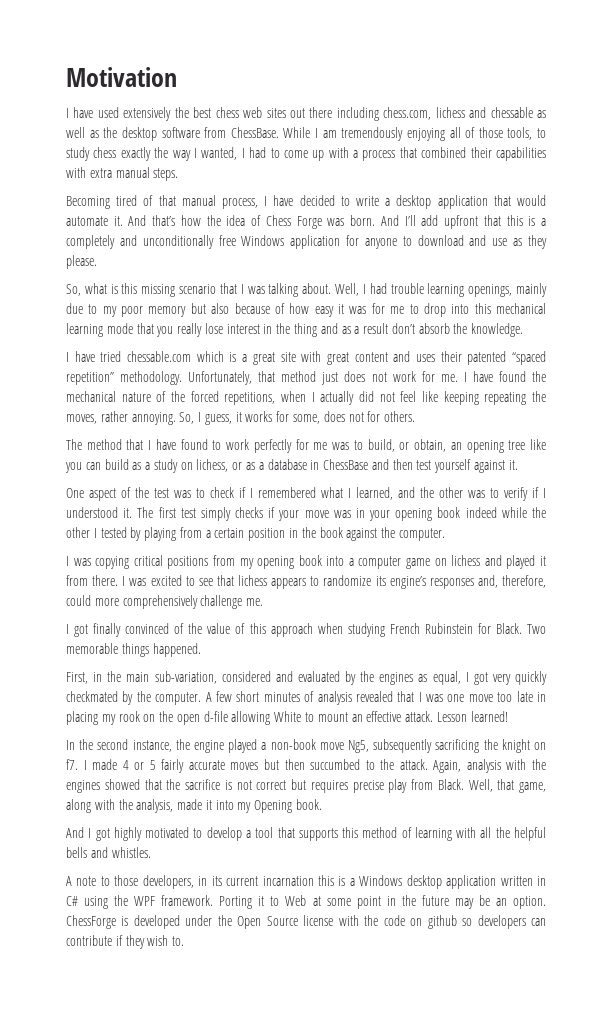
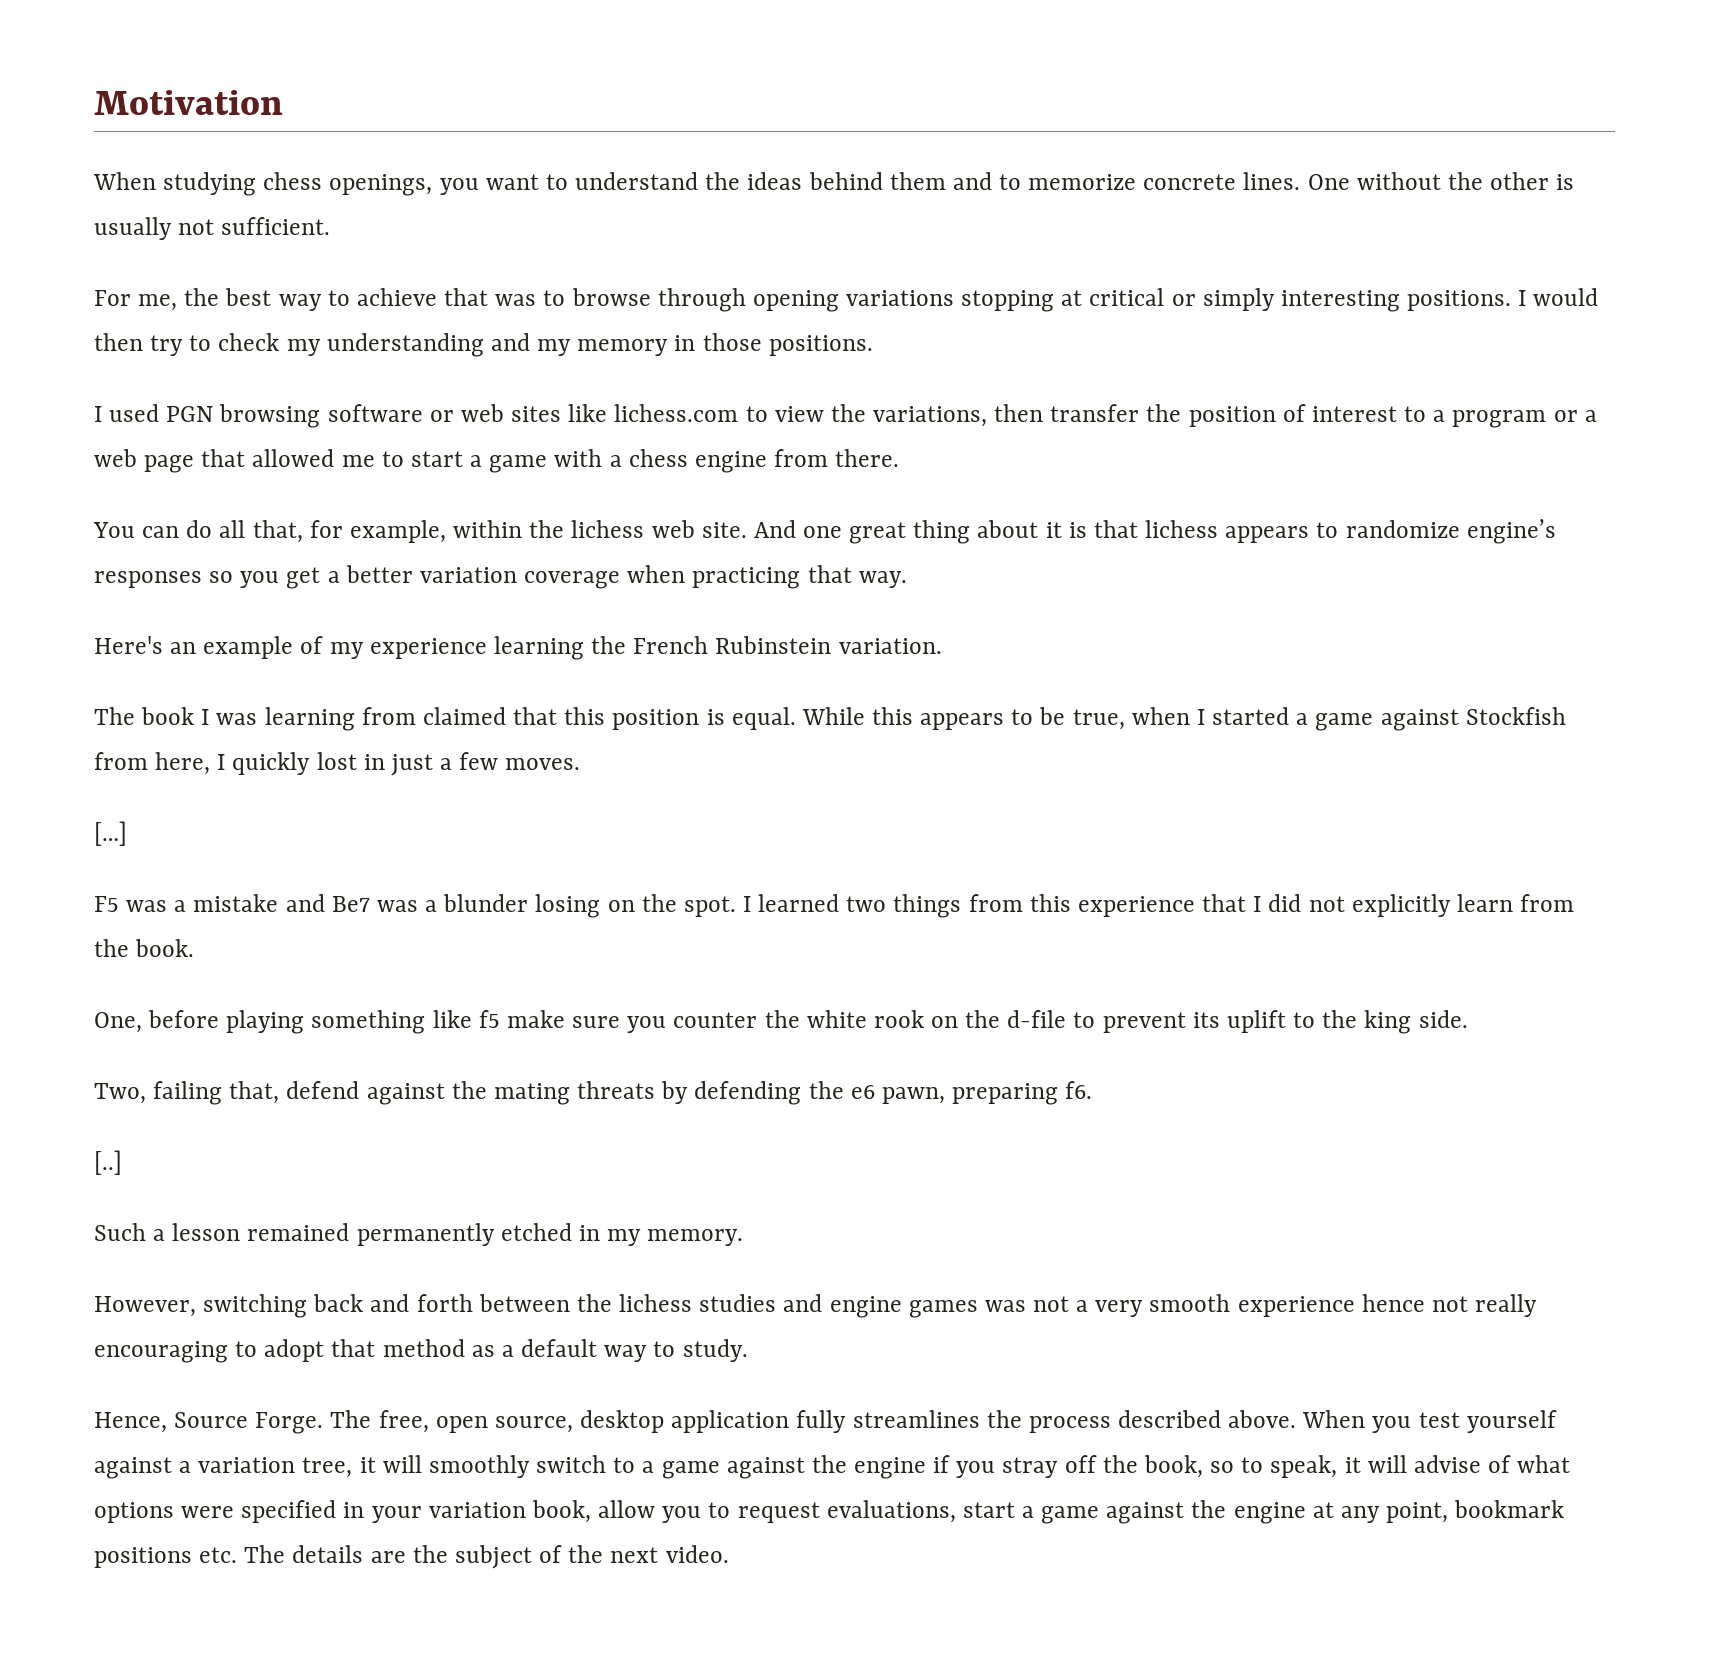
[66,107,546,121] [66,127,546,141] [66,147,547,161] [66,167,179,181] [66,195,546,209] [66,215,547,229] [66,235,548,249] [66,255,97,269] [66,283,547,297] [66,303,546,317] [66,323,524,337] [66,351,546,365] [66,371,546,385] [66,391,547,405] [66,411,416,425] [66,439,547,453] [65,459,518,473] [66,487,546,501] [66,507,547,521] [66,527,445,541] [66,555,546,569] [66,575,213,586] I have used extensively the best chess web sites out there including chess.com, lichess and chessable as well as the desktop software from ChessBase. While I am tremendously enjoying all of those tools, to study chess exactly the way I wanted, I had to come up with a process that combined their capabilities with extra manual steps. // Becoming tired of that manual process, I have decided to write a desktop application that would automate it. And that’s how the idea of Chess Forge was born. And I’ll add upfront that this is a completely and unconditionally free Windows application for anyone to download and use as they please. // So, what is this missing scenario that I was talking about. Well, I had trouble learning openings, mainly due to my poor memory but also because of how easy it was for me to drop into this mechanical learning mode that you really lose interest in the thing and as a result don’t absorb the knowledge. // I have tried chessable.com which is a great site with great content and uses their patented “spaced repetition” methodology. Unfortunately, that method just does not work for me. I have found the mechanical nature of the forced repetitions, when I actually did not feel like keeping repeating the moves, rather annoying. So, I guess, it works for some, does not for others. // The method that I have found to work perfectly for me was to build, or obtain, an opening tree like you can build as a study on lichess, or as a database in ChessBase and then test yourself against it. // One aspect of the test was to check if I remembered what I learned, and the other was to verify if I understood it. The first test simply checks if your move was in your opening book indeed while the other I tested by playing from a certain position in the book against the computer. // I was copying critical positions from my opening book into a computer game on lichess and played it from there. I was excited to see -> [93,172,1575,196] [94,217,331,240] [94,288,1599,312] [94,333,873,357] [94,404,1597,428] [94,449,900,473] [93,520,1087,544] When studying chess openings, you want to understand the ideas behind them and to memorize concrete lines. One without the other is usually not sufficient. // For me, the best way to achieve that was to browse through opening variations stopping at critical or simply interesting positions. I would then try to check my understanding and my memory in those positions. // I used PGN browsing software or web sites like lichess.com to view the variations, then transfer the position of interest to a program or a web page that allowed me to start a game with a chess engine from there. // You can do all that, for example, within the lichess web site. And one great thing about it is
[375,576,386,586] its -> (1460, 529) none
[477,575,546,588] [66,595,264,609] [66,623,546,637] [66,643,201,657] [66,671,547,685] [66,691,547,705] [66,711,508,725] [66,739,546,753] [66,759,546,773] [66,779,546,793] [66,799,323,813] [66,827,546,841] [66,847,151,858] [66,875,546,889] [66,895,546,909] [66,915,546,929] [66,935,185,949] and, therefore, could more comprehensively challenge me. // I got finally convinced of the value of this approach when studying French Rubinstein for Black. Two memorable things happened. // First, in the main sub-variation, considered and evaluated by the engines as equal, I got very quickly checkmated by the computer. A few short minutes of analysis revealed that I was one move too late in placing my rook on the open d-file allowing White to mount an effective attack. Lesson learned! // In the second instance, the engine played a non-book move Ng5, subsequently sacrificing the knight on f7. I made 4 or 5 fairly accurate moves but then succumbed to the attack. Again, analysis with the engines showed that the sacrifice is not correct but requires precise play from Black. Well, that game, along with the analysis, made it into my Opening book. // And I got highly motivated to develop a tool that supports this method of learning with all the helpful bells and whistles. // A note to those developers, in its current incarnation this is a Windows desktop application written in C# using the WPF framework. Porting it to Web at some point in the future may be an option. ChessForge is developed under the Open Source license with the code on github so developers can contribute if they wish to. -> [209,565,907,589] [94,636,942,660] [94,707,1566,731] [94,752,581,776] [94,821,127,846] [94,894,1575,918] [94,939,195,957] [94,1010,1468,1034] [94,1081,1093,1105] [94,1150,122,1175] [94,1223,744,1246] [94,1294,1538,1318] [94,1339,748,1363] [94,1410,1557,1434] [94,1455,1571,1479] [94,1500,1565,1524] [94,1545,729,1569] so you get a better variation coverage when practicing that way. // Here's an example of my experience learning the French Rubinstein variation. // The book I was learning from claimed that this position is equal. While this appears to be true, when I started a game against Stockfish from here, I quickly lost in just a few moves. // […] // F5 was a mistake and Be7 was a blunder losing on the spot. I learned two things from this experience that I did not explicitly learn from the book. // One, before playing something like f5 make sure you counter the white rook on the d-file to prevent its uplift to the king side. // Two, failing that, defend against the mating threats by defending the e6 pawn, preparing f6. // [..] // Such a lesson remained permanently etched in my memory. // However, switching back and forth between the lichess studies and engine games was not a very smooth experience hence not really encouraging to adopt that method as a default way to study. // Hence, Source Forge. The free, open source, desktop application fully streamlines the process described above. When you test yourself against a variation tree, it will smoothly switch to a game against the engine if you stray off the book, so to speak, it will advise of what options were specified in your variation book, allow you to request evaluations, start a game against the engine at any point, bookmark positions etc. The details are the subject of the next video.

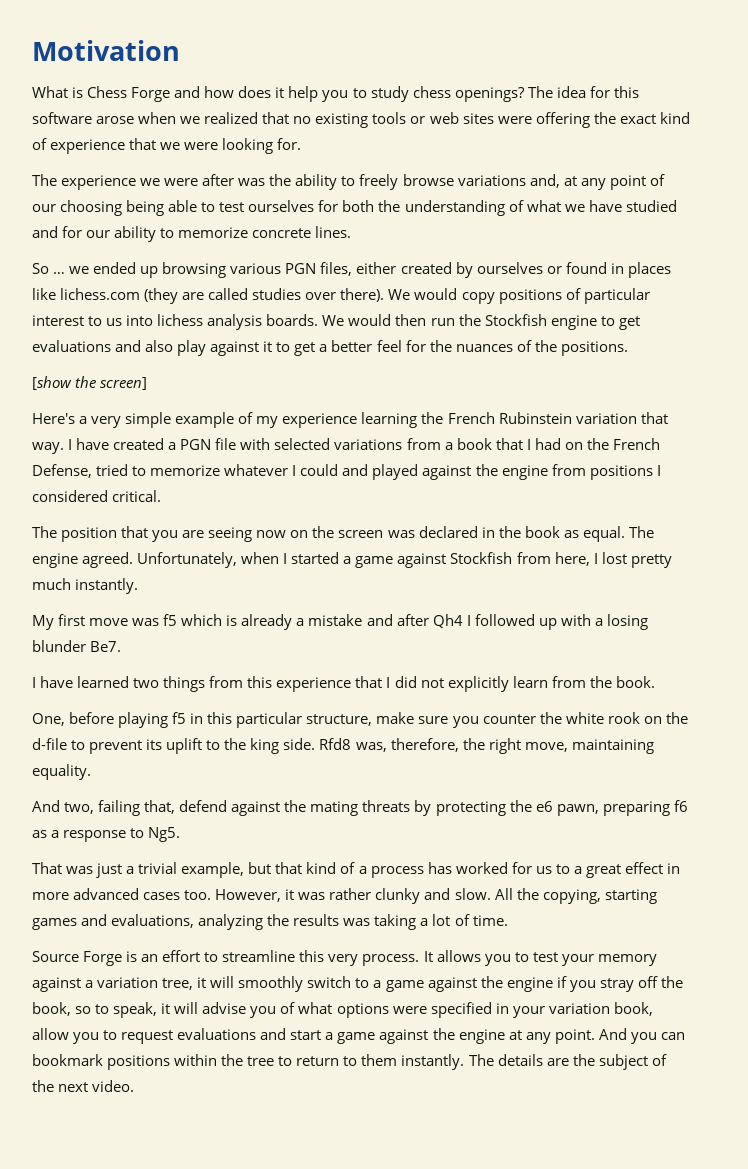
[93,172,1575,196] [94,217,331,240] [94,288,1599,312] [94,333,873,357] [94,404,1597,428] [94,449,900,473] [93,519,1556,544] [94,565,907,589] [94,636,197,654] When studying chess openings, you want to understand the ideas behind them and to memorize concrete lines. One without the other is usually not sufficient. // For me, the best way to achieve that was to browse through opening variations stopping at critical or simply interesting positions. I would then try to check my understanding and my memory in those positions. // I used PGN browsing software or web sites like lichess.com to view the variations, then transfer the position of interest to a program or a web page that allowed me to start a game with a chess engine from there. // You can do all that, for example, within the lichess web site. And one great thing about it is that lichess appears to randomize engine’s responses so you get a better variation coverage when practicing that way. // Here's an -> [32,86,639,102] [32,112,690,128] [32,138,302,154] [32,174,665,190] [32,200,677,216] [32,226,352,242] [32,262,671,278] [32,288,650,304] [32,314,640,330] [32,340,628,356] [32,376,148,390] [32,412,172,428] What is Chess Forge and how does it help you to study chess openings? The idea for this software arose when we realized that no existing tools or web sites were offering the exact kind of experience that we were looking for. // The experience we were after was the ability to freely browse variations and, at any point of our choosing being able to test ourselves for both the understanding of what we have studied and for our ability to memorize concrete lines. // So … we ended up browsing various PGN files, either created by ourselves or found in places like lichess.com (they are called studies over there). We would copy positions of particular interest to us into lichess analysis boards. We would then run the Stockfish engine to get evaluations and also play against it to get a better feel for the nuances of the positions. // [show the screen] // Here's a very simple
[838,638,942,654] [94,707,1125,731] variation. // The book I was learning from claimed that this position is equal. While this appears to be true, -> [575,412,668,424] [32,438,660,454] [32,464,661,480] [32,490,162,502] [32,526,654,542] [32,552,238,568] variation that way. I have created a PGN file with selected variations from a book that I had on the French Defense, tried to memorize whatever I could and played against the engine from positions I considered critical. // The position that you are seeing now on the screen was declared in the book as equal. The engine agreed. Unfortunately,
[232,752,581,776] [94,821,127,846] [94,894,752,918] quickly lost in just a few moves. // […] // F5 was a mistake and Be7 was a blunder losing on the spot. I -> [601,552,672,568] [32,578,139,594] [32,614,648,630] [32,640,122,652] [32,676,74,688] lost pretty much instantly. // My first move was f5 which is already a mistake and after Qh4 I followed up with a losing blunder Be7. // I have
[311,1010,500,1034] something like f5 -> [172,712,373,728] f5 in this particular structure,
[94,1083,146,1104] // Two, -> [319,738,654,754] [32,764,91,780] [32,800,95,814] Rfd8 was, therefore, the right move, maintaining equality. // And two,
[694,1081,802,1105] defending -> [435,801,506,816] protecting
[1065,1081,1093,1099] [94,1150,122,1175] [94,1223,744,1246] [94,1294,1538,1318] [94,1339,748,1363] [94,1410,1557,1434] f6. // [..] // Such a lesson remained permanently etched in my memory. // However, switching back and forth between the lichess studies and engine games was not a very smooth experience hence not really encouraging to adopt that method as a default way to study. // Hence, Source Forge. The free, open source, desktop application fully streamlines the process described above. When you test yourself -> [673,800,688,812] [32,827,181,842] [32,862,680,878] [32,888,657,904] [32,914,508,930] [32,950,657,966] f6 as a response to Ng5. // That was just a trivial example, but that kind of a process has worked for us to a great effect in more advanced cases too. However, it was rather clunky and slow. All the copying, starting games and evaluations, analyzing the results was taking a lot of time. // Source Forge is an effort to streamline this very process. It allows you to test your memory
(1481, 1464) none -> [250,1006,277,1018] you
[826,1500,956,1523] evaluations, -> [177,1028,287,1040] evaluations and
[1386,1500,1565,1523] [94,1547,238,1568] point, bookmark positions etc. -> [554,1028,685,1044] [32,1054,465,1070] point. And you can bookmark positions within the tree to return to them instantly.

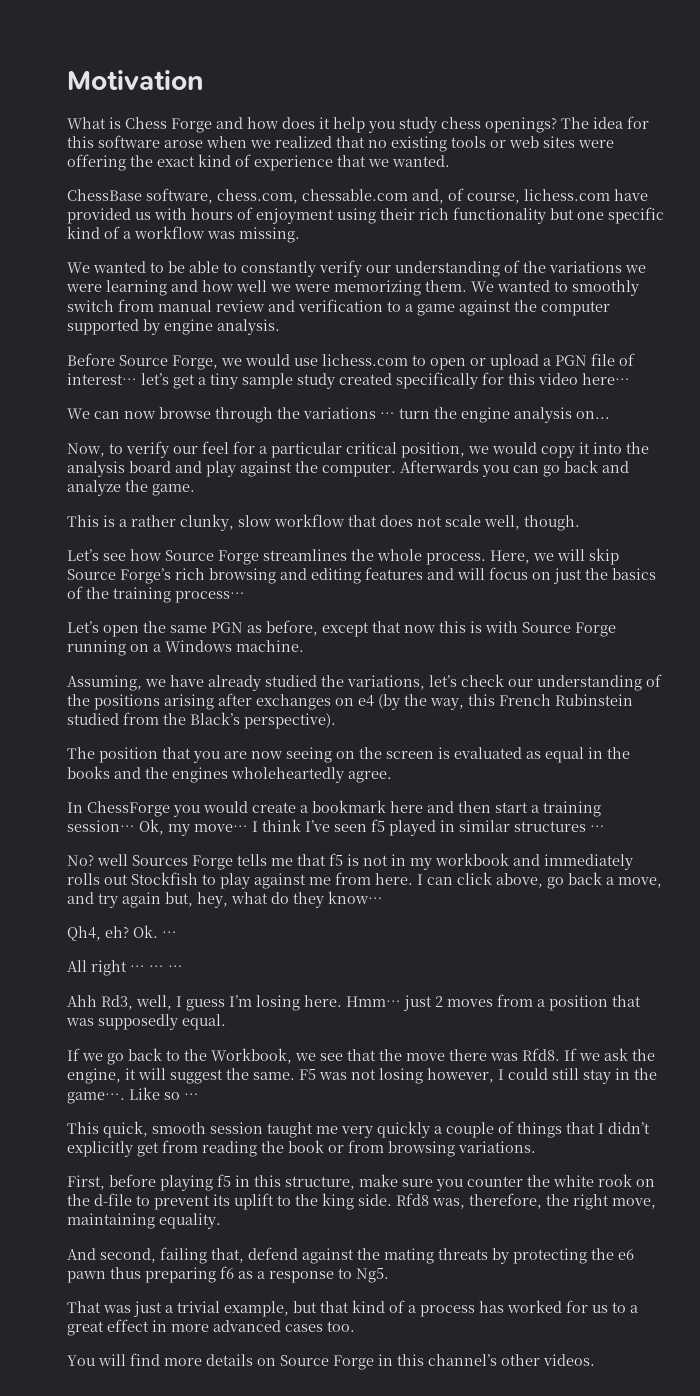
[352,88,367,98] to -> (395, 127) none
[184,138,302,154] [32,174,665,190] [32,200,677,216] [32,226,352,242] [32,262,671,278] [32,288,650,304] [32,314,640,330] [32,340,628,356] [32,376,148,390] [32,412,668,428] [32,438,660,454] [32,464,661,480] [32,490,162,502] were looking for. // The experience we were after was the ability to freely browse variations and, at any point of our choosing being able to test ourselves for both the understanding of what we have studied and for our ability to memorize concrete lines. // So … we ended up browsing various PGN files, either created by ourselves or found in places like lichess.com (they are called studies over there). We would copy positions of particular interest to us into lichess analysis boards. We would then run the Stockfish engine to get evaluations and also play against it to get a better feel for the nuances of the positions. // [show the screen] // Here's a very simple example of my experience learning the French Rubinstein variation that way. I have created a PGN file with selected variations from a book that I had on the French Defense, tried to memorize whatever I could and played against the engine from positions I considered critical. -> [392,155,450,167] [67,188,648,204] [67,207,664,224] [67,226,300,243] [67,260,646,277] [66,280,639,296] [67,299,610,316] [67,319,280,335] [67,353,635,370] [67,372,630,389] [67,407,610,423] [67,441,649,458] [67,460,629,477] [67,480,195,496] [67,514,580,531] [67,548,619,565] [67,567,656,584] [67,586,245,603] [67,620,616,637] [67,640,304,656] [67,674,662,691] [67,693,633,710] [67,712,336,729] wanted. // ChessBase software, chess.com, chessable.com and, of course, lichess.com have provided us with hours of enjoyment using their rich functionality but one specific kind of a workflow was missing. // We wanted to be able to constantly verify our understanding of the variations we were learning and how well we were memorizing them. We wanted to smoothly switch from manual review and verification to a game against the computer supported by engine analysis. // Before Source Forge, we would use lichess.com to open or upload a PGN file of interest… let’s get a tiny sample study created specifically for this video here… // We can now browse through the variations … turn the engine analysis on... // Now, to verify our feel for a particular critical position, we would copy it into the analysis board and play against the computer. Afterwards you can go back and analyze the game. // This is a rather clunky, slow workflow that does not scale well, though. // Let’s see how Source Forge streamlines the whole process. Here, we will skip Source Forge’s rich browsing and editing features and will focus on just the basics of the training process… // Let’s open the same PGN as before, except that now this is with Source Forge running on a Windows machine. // Assuming, we have already studied the variations, let’s check our understanding of the positions arising after exchanges on e4 (by the way, this French Rubinstein studied from the Black’s perspective).
[208,527,287,542] seeing now -> [251,747,332,763] now seeing
[387,526,654,542] [32,552,672,568] [32,578,139,594] [32,614,648,630] [32,640,122,652] [32,676,655,692] [32,713,65,726] was declared in the book as equal. The engine agreed. Unfortunately, when I started a game against Stockfish from here, I lost pretty much instantly. // My first move was f5 which is already a mistake and after Qh4 I followed up with a losing blunder Be7. // I have learned two things from this experience that I did not explicitly learn from the book. // One, -> [438,747,630,763] [67,766,392,783] [67,800,601,817] [67,819,605,836] [67,853,633,870] [67,872,662,889] [67,891,383,908] [67,925,177,941] [67,960,183,976] [67,994,641,1011] [66,1014,226,1030] [67,1048,655,1065] [67,1068,657,1084] [67,1087,199,1104] [67,1121,650,1138] [67,1140,536,1157] [67,1175,105,1190] is evaluated as equal in the books and the engines wholeheartedly agree. // In ChessForge you would create a bookmark here and then start a training session… Ok, my move… I think I’ve seen f5 played in similar structures … // No? well Sources Forge tells me that f5 is not in my workbook and immediately rolls out Stockfish to play against me from here. I can click above, go back a move, and try again but, hey, what do they know… // Qh4, eh? Ok. … // All right … … … // Ahh Rd3, well, I guess I’m losing here. Hmm… just 2 moves from a position that was supposedly equal. // If we go back to the Workbook, we see that the move there was Rfd8. If we ask the engine, it will suggest the same. F5 was not losing however, I could still stay in the game…. Like so … // This quick, smooth session taught me very quickly a couple of things that I didn’t explicitly get from reading the book or from browsing variations. // First,
[236,712,303,728] particular -> (281, 1181) none
[64,802,95,814] two, -> [100,1248,156,1263] second,
[556,804,599,816] pawn, -> [67,1267,141,1283] pawn thus
[215,888,657,904] [32,914,508,930] [32,950,657,966] [32,976,683,992] [32,1002,653,1018] [32,1028,685,1044] [32,1054,667,1070] [32,1080,135,1092] However, it was rather clunky and slow. All the copying, starting games and evaluations, analyzing the results was taking a lot of time. // Source Forge is an effort to streamline this very process. It allows you to test your memory against a variation tree, it will smoothly switch to a game against the engine if you stray off the book, so to speak, it will advise you of what options were specified in your variation book, allow you to request evaluations and start a game against the engine at any point. And you can bookmark positions within the tree to return to them instantly. The details are the subject of the next video. -> [67,1353,595,1370] // You will find more details on Source Forge in this channel’s other videos.

